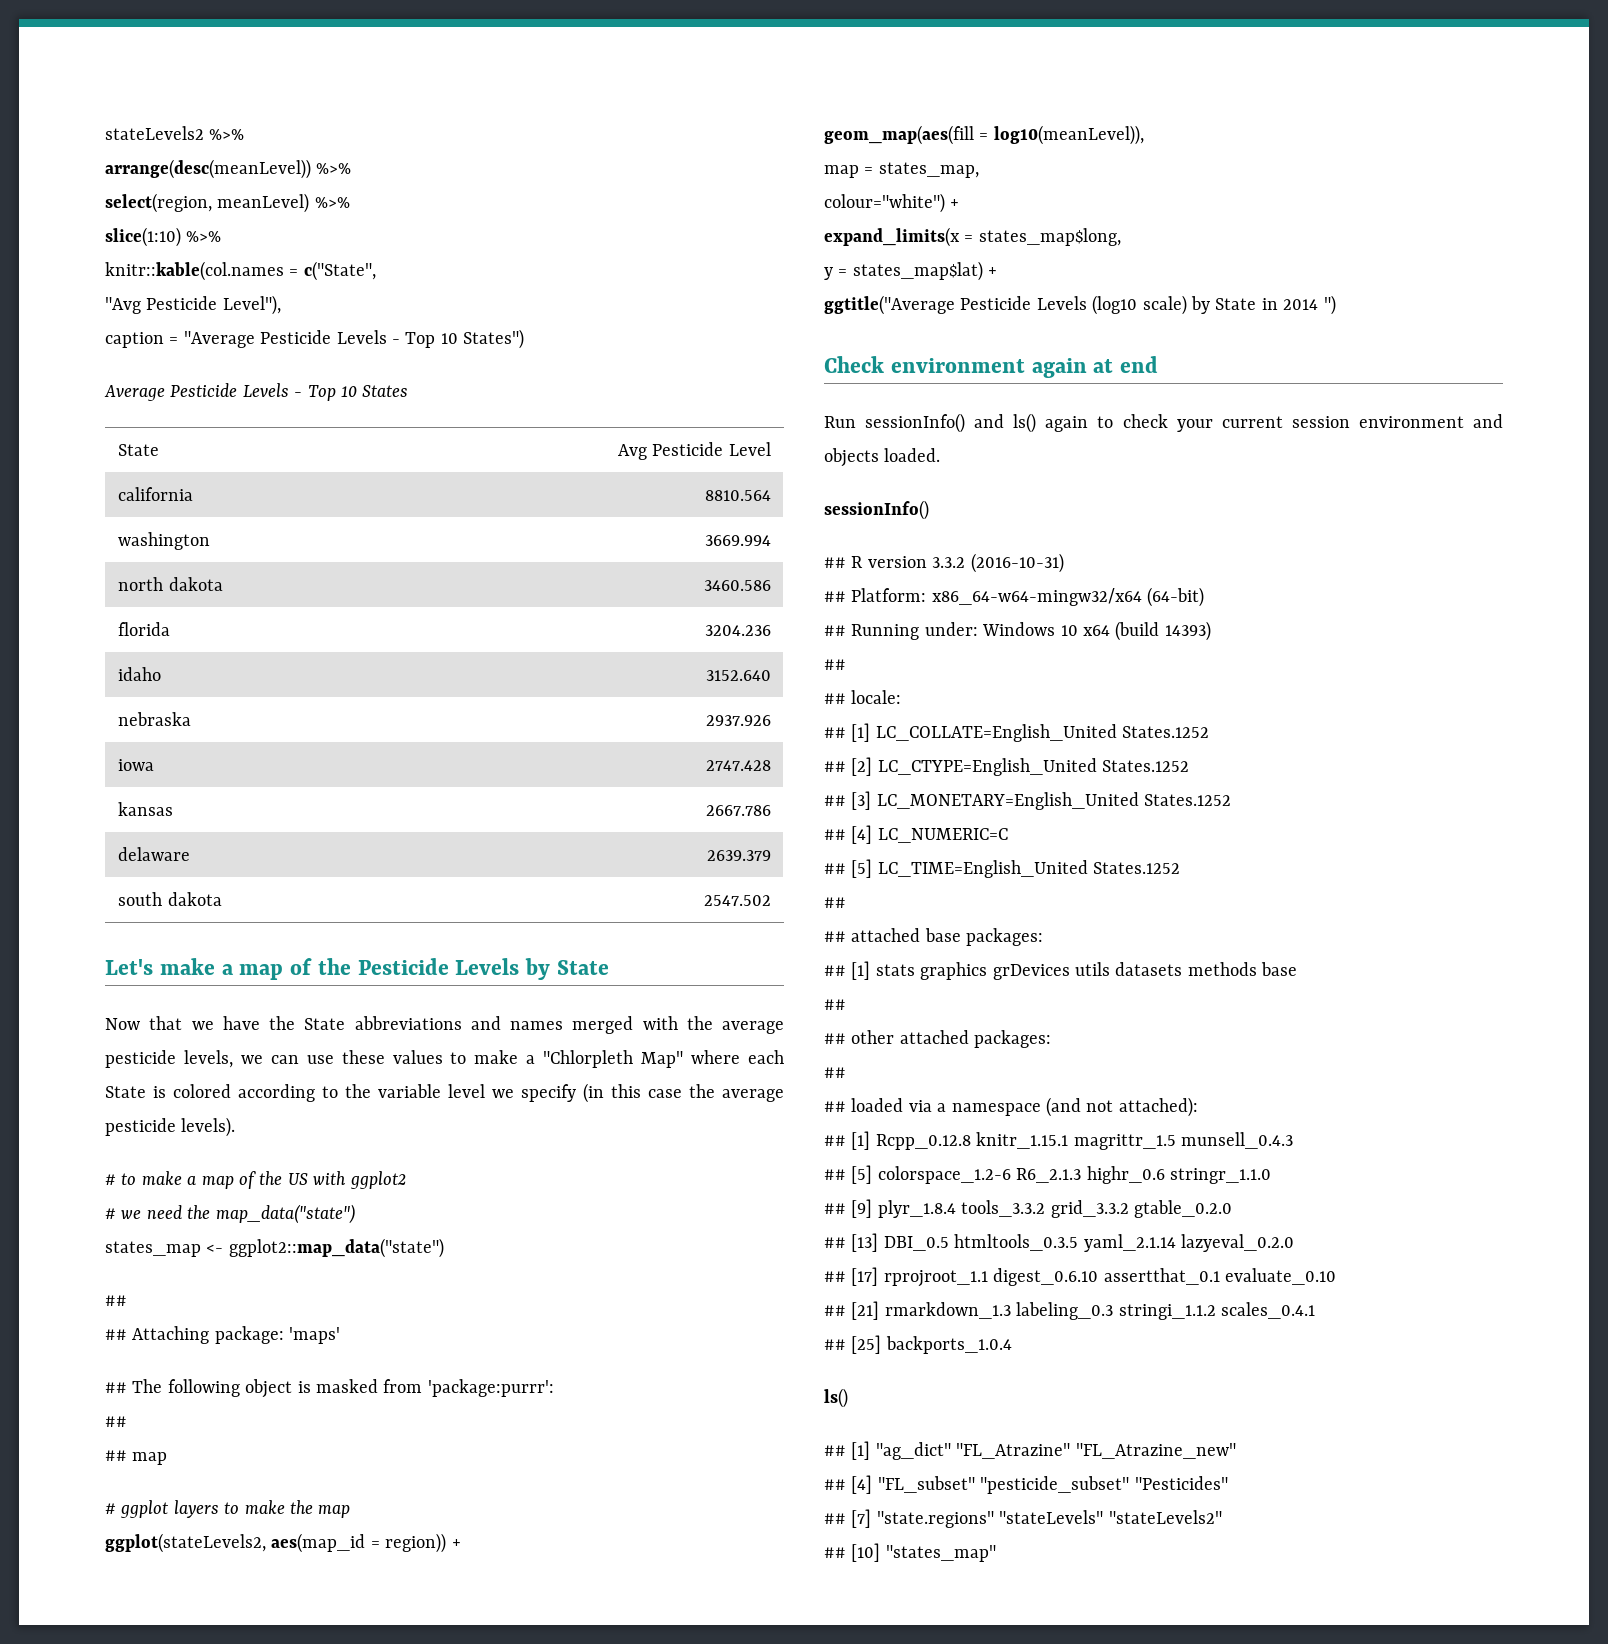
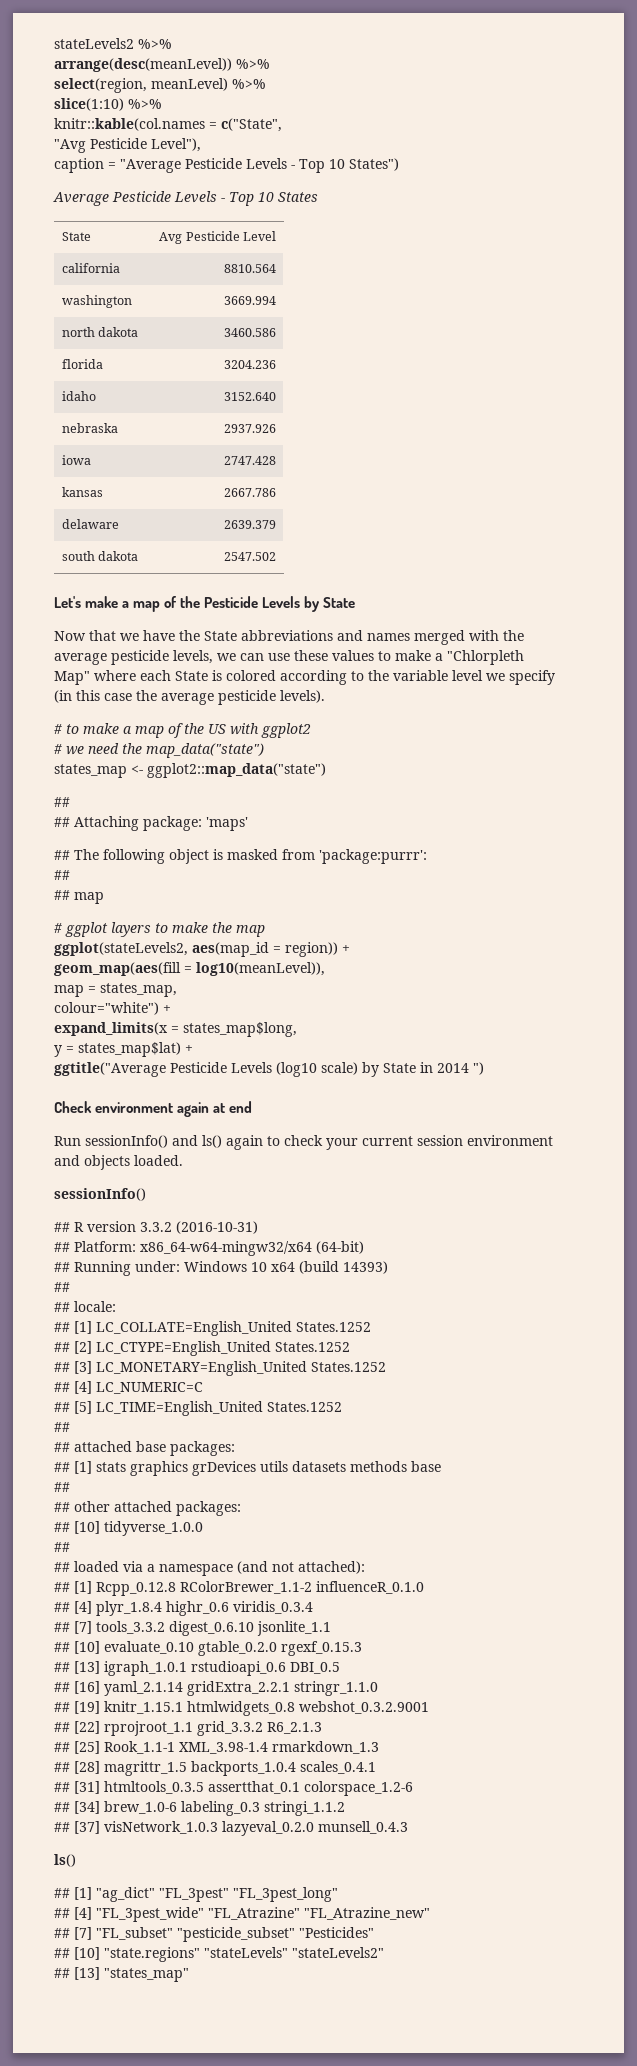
(1052, 1039) none -> [54,1521,203,1536] // ## [10] tidyverse_1.0.0
[976,1132,1293,1150] [824,1165,1271,1184] [824,1199,1232,1218] [824,1233,1294,1252] [824,1267,1336,1287] [824,1301,1315,1320] [824,1335,1012,1354] knitr_1.15.1 magrittr_1.5 munsell_0.4.3 // ## [5] colorspace_1.2-6 R6_2.1.3 highr_0.6 stringr_1.1.0 // ## [9] plyr_1.8.4 tools_3.3.2 grid_3.3.2 gtable_0.2.0 // ## [13] DBI_0.5 htmltools_0.3.5 yaml_2.1.14 lazyeval_0.2.0 // ## [17] rprojroot_1.1 digest_0.6.10 assertthat_0.1 evaluate_0.10 // ## [21] rmarkdown_1.3 labeling_0.3 stringi_1.1.2 scales_0.4.1 // ## [25] backports_1.0.4 -> [180,1581,424,1594] [54,1601,313,1616] [54,1621,331,1636] [54,1641,362,1656] [54,1661,340,1676] [54,1681,378,1696] [54,1701,429,1716] [54,1721,322,1736] [54,1741,379,1754] [54,1761,376,1776] [54,1781,413,1796] [54,1801,345,1816] [54,1821,408,1836] RColorBrewer_1.1-2 influenceR_0.1.0 // ## [4] plyr_1.8.4 highr_0.6 viridis_0.3.4 // ## [7] tools_3.3.2 digest_0.6.10 jsonlite_1.1 // ## [10] evaluate_0.10 gtable_0.2.0 rgexf_0.15.3 // ## [13] igraph_1.0.1 rstudioapi_0.6 DBI_0.5 // ## [16] yaml_2.1.14 gridExtra_2.2.1 stringr_1.1.0 // ## [19] knitr_1.15.1 htmlwidgets_0.8 webshot_0.3.2.9001 // ## [22] rprojroot_1.1 grid_3.3.2 R6_2.1.3 // ## [25] Rook_1.1-1 XML_3.98-1.4 rmarkdown_1.3 // ## [28] magrittr_1.5 backports_1.0.4 scales_0.4.1 // ## [31] htmltools_0.3.5 assertthat_0.1 colorspace_1.2-6 // ## [34] brew_1.0-6 labeling_0.3 stringi_1.1.2 // ## [37] visNetwork_1.0.3 lazyeval_0.2.0 munsell_0.4.3
(951, 1451) none -> [159,1887,338,1902] [54,1907,204,1922] "FL_3pest" "FL_3pest_long" // ## [4] "FL_3pest_wide"
[851,1475,873,1494] [4] -> [74,1927,92,1940] [7]
[851,1509,872,1528] [7] -> [74,1947,100,1960] [10]
[851,1543,881,1562] [10] -> [74,1967,100,1980] [13]

